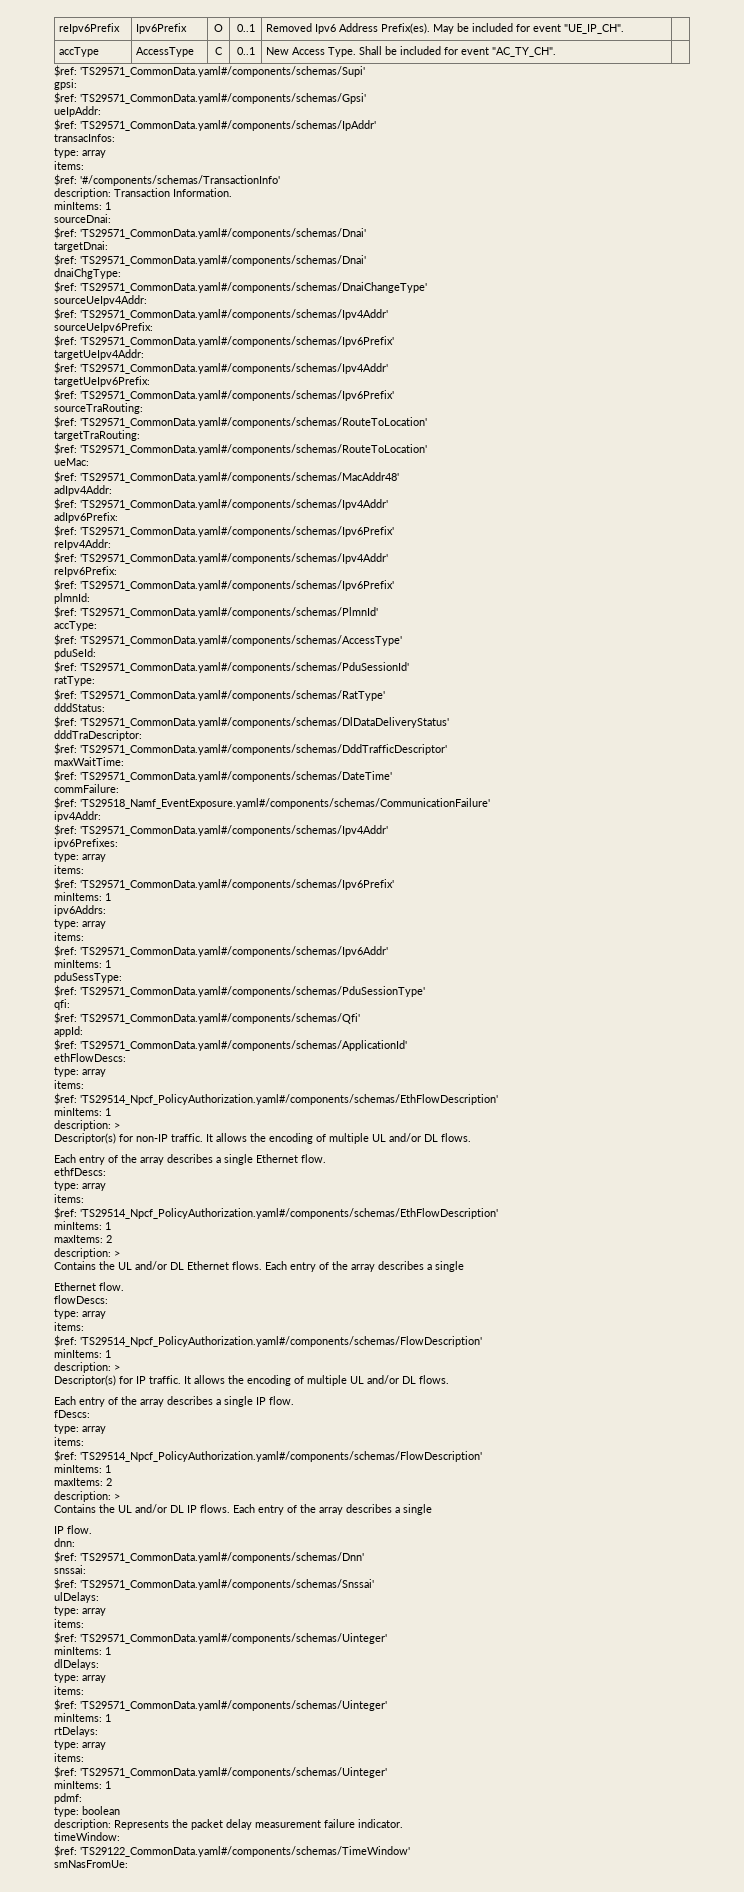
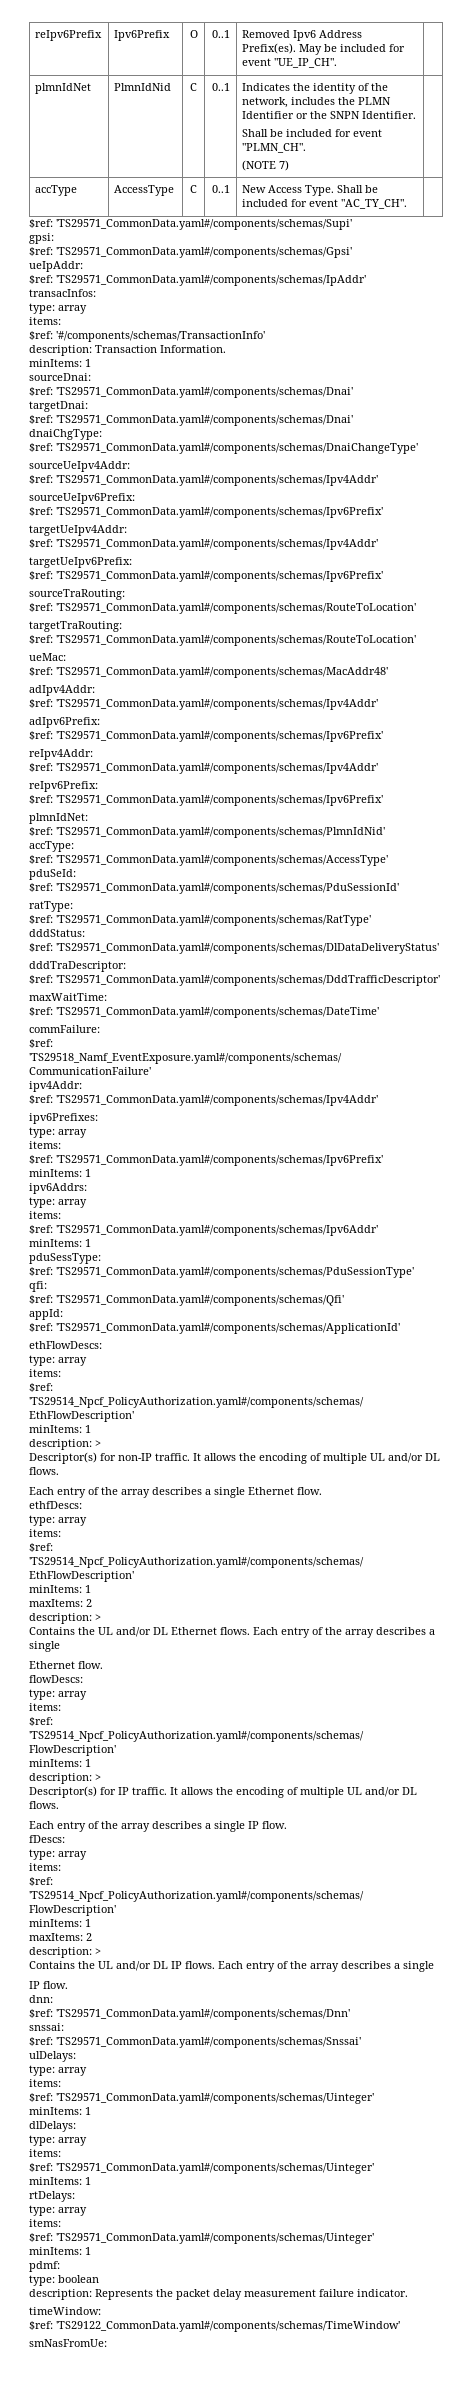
(625, 29) none -> [35,83,92,94] [114,83,172,91] [190,83,197,91] [211,83,230,91] [242,83,389,94] [242,97,392,108] [242,111,417,119] [242,129,383,137] [242,143,307,153] [242,160,290,171] // plmnIdNet | PlmnIdNid | C | 0..1 | Indicates the identity of the network, includes the PLMN Identifier or the SNPN Identifier. // Shall be included for event "PLMN_CH". // (NOTE 7) |
[54,593,90,604] [54,606,378,618] plmnId: // $ref: 'TS29571_CommonData.yaml#/components/schemas/PlmnId' -> [29,813,88,824] [29,827,385,838] plmnIdNet: // $ref: 'TS29571_CommonData.yaml#/components/schemas/PlmnIdNid'

